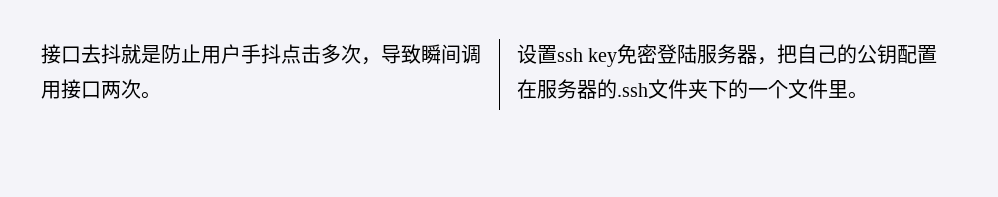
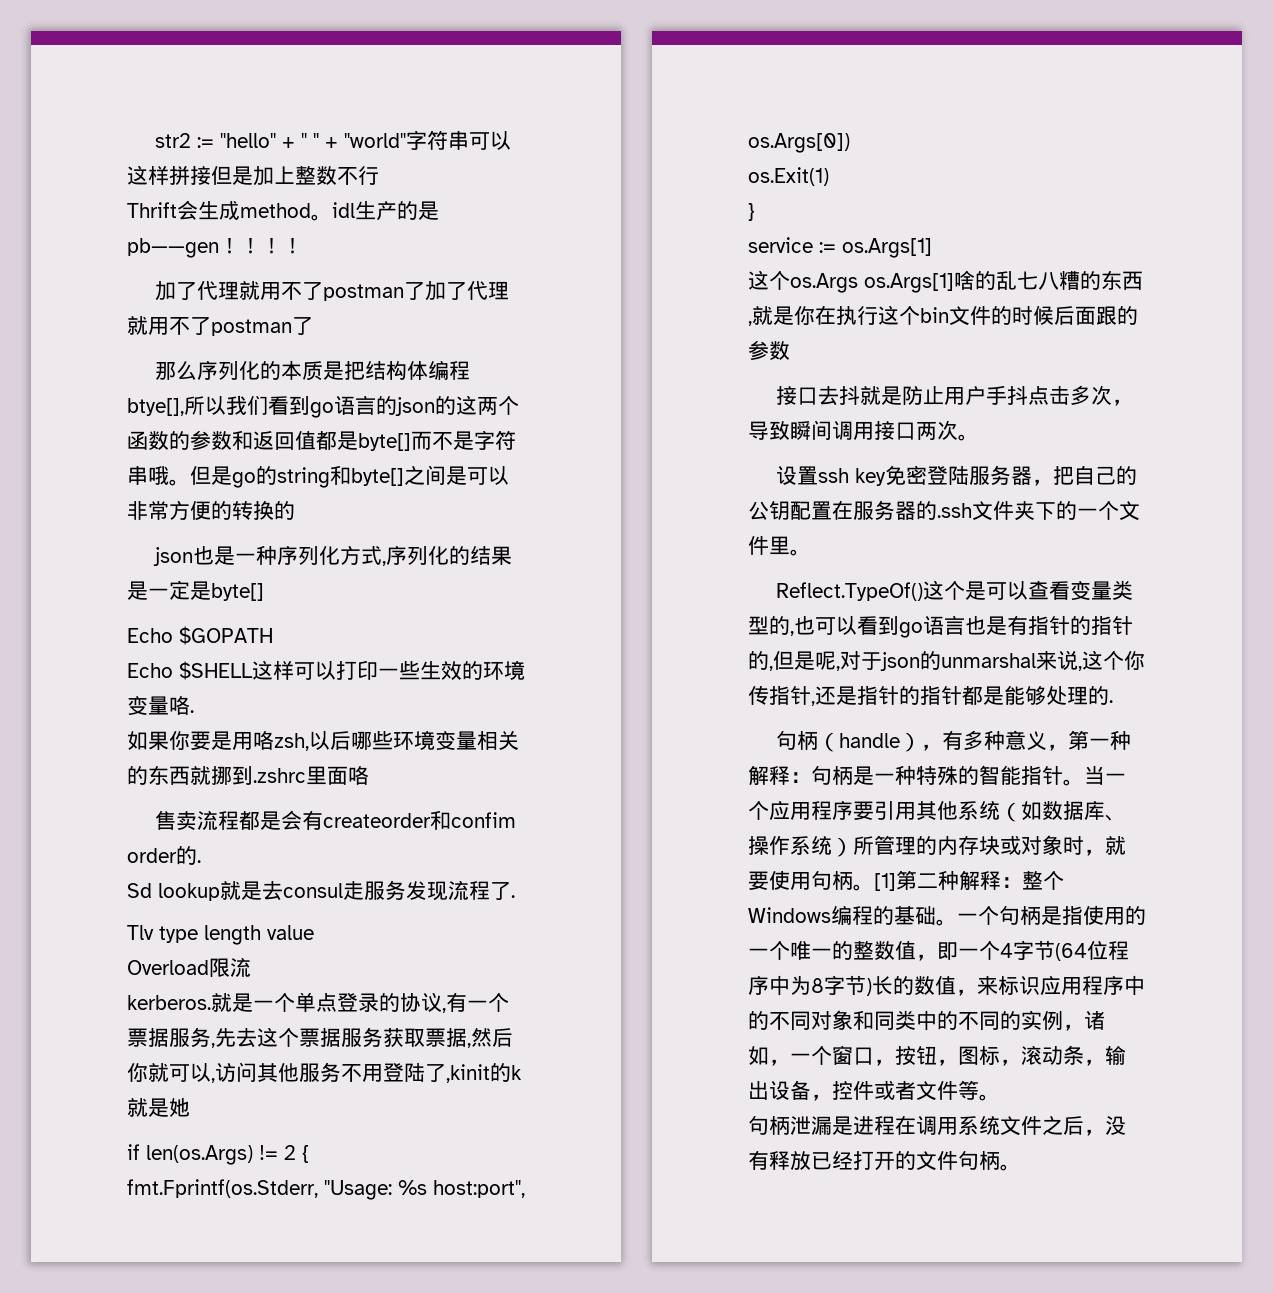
(41, 54) none -> [154,130,511,150] [127,165,379,186] [127,200,439,221] [127,237,303,258] [154,281,509,301] [127,316,313,336] [154,360,470,381] [127,395,519,418] [127,430,516,451] [127,465,509,488] [127,500,295,520] [152,545,512,566] [127,580,264,601] [127,626,273,645] [127,660,525,680] [127,695,194,715] [127,730,519,751] [127,765,369,785] [154,810,516,831] [127,846,201,865] [127,880,515,901] [127,925,314,945] [127,957,251,977] [127,992,509,1013] [127,1027,513,1048] [127,1062,522,1083] [127,1098,190,1117] [127,1144,309,1165] [127,1179,525,1200] [748,133,850,153] [748,167,829,186] [748,203,755,221] [748,237,932,258] [748,270,1143,293] [748,305,1138,326] [748,340,790,360] str2 := "hello" + " " + "world"字符串可以这样拼接但是加上整数不行 // Thrift会生成method。idl生产的是pb——gen！！！！ // 加了代理就用不了postman了加了代理就用不了postman了 // 那么序列化的本质是把结构体编程btye[],所以我们看到go语言的json的这两个函数的参数和返回值都是byte[]而不是字符串哦。但是go的string和byte[]之间是可以非常方便的转换的 // json也是一种序列化方式,序列化的结果是一定是byte[] // Echo $GOPATH // Echo $SHELL这样可以打印一些生效的环境变量咯. // 如果你要是用咯zsh,以后哪些环境变量相关的东西就挪到.zshrc里面咯 // 售卖流程都是会有createorder和confim order的. // Sd lookup就是去consul走服务发现流程了. // Tlv type length value // Overload限流 // kerberos.就是一个单点登录的协议,有一个票据服务,先去这个票据服务获取票据,然后你就可以,访问其他服务不用登陆了,kinit的k就是她 // if len(os.Args) != 2 { // fmt.Fprintf(os.Stderr, "Usage: %s host:port", os.Args[0]) // os.Exit(1) // } // service := os.Args[1] // 这个os.Args os.Args[1]啥的乱七八糟的东西,就是你在执行这个bin文件的时候后面跟的参数 //
(868, 95) none -> [775,580,1133,601] [748,615,1133,638] [748,650,1145,671] [748,685,1113,706] [775,730,1131,752] [748,765,1126,786] [748,800,1126,822] [748,835,1126,857] [748,870,1064,891] [748,905,1146,926] [748,940,1129,961] [748,975,1145,996] [748,1010,1105,1031] [748,1045,1126,1066] [748,1080,1000,1101] [748,1115,1126,1136] [748,1150,1021,1171] // Reflect.TypeOf()这个是可以查看变量类型的,也可以看到go语言也是有指针的指针的,但是呢,对于json的unmarshal来说,这个你传指针,还是指针的指针都是能够处理的. // 句柄（handle），有多种意义，第一种解释：句柄是一种特殊的智能指针。当一个应用程序要引用其他系统（如数据库、操作系统）所管理的内存块或对象时，就要使用句柄。[1]第二种解释：整个Windows编程的基础。一个句柄是指使用的一个唯一的整数值，即一个4字节(64位程序中为8字节)长的数值，来标识应用程序中的不同对象和同类中的不同的实例，诸如，一个窗口，按钮，图标，滚动条，输出设备，控件或者文件等。 // 句柄泄漏是进程在调用系统文件之后，没有释放已经打开的文件句柄。

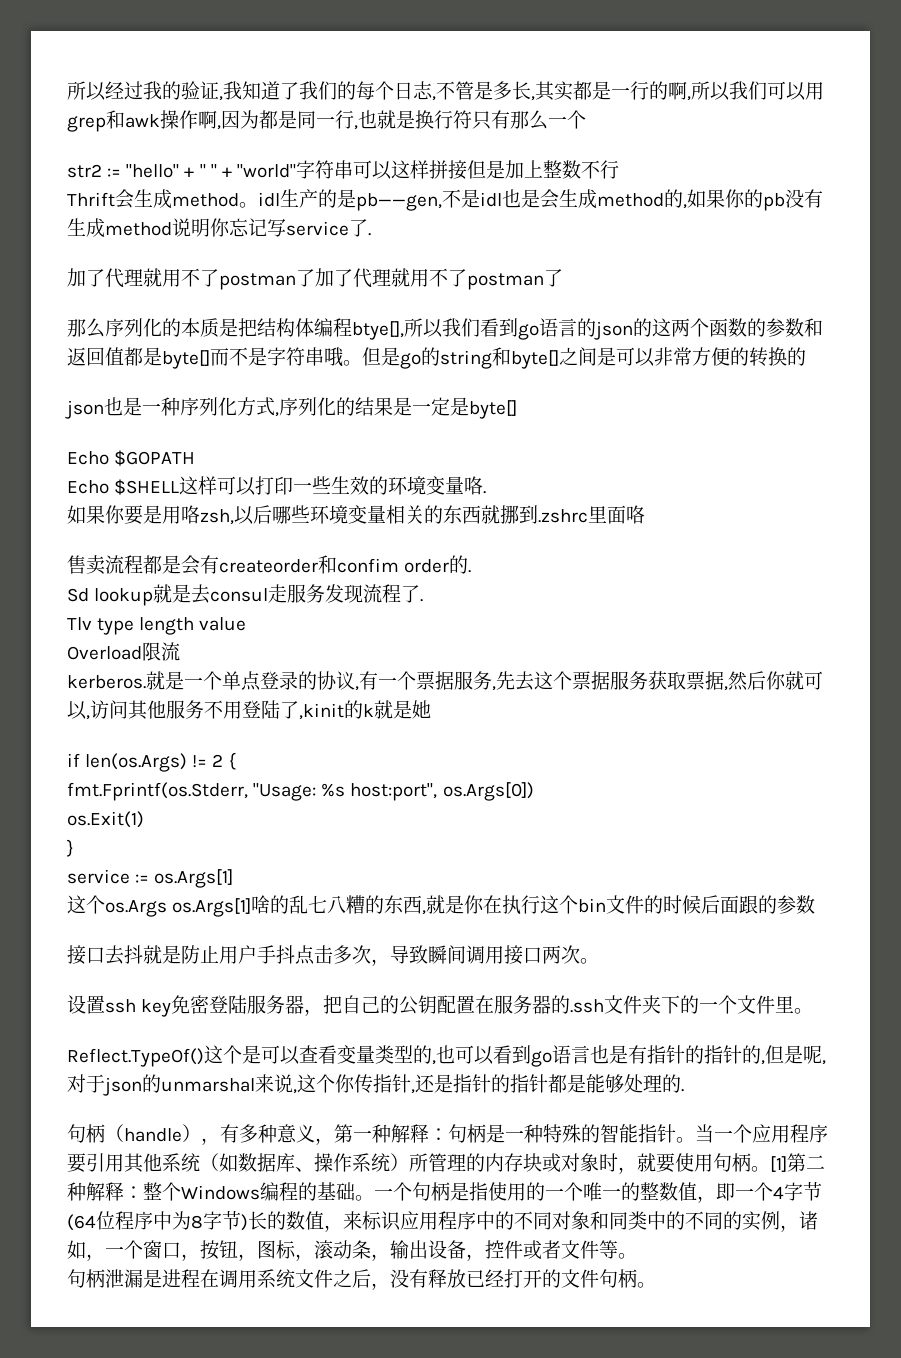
(154, 140) none -> [67,81,824,101] [67,110,586,132] 所以经过我的验证,我知道了我们的每个日志,不管是多长,其实都是一行的啊,所以我们可以用grep和awk操作啊,因为都是同一行,也就是换行符只有那么一个 //
[127,237,303,258] pb——gen！！！！ -> [356,189,823,211] [67,218,371,238] pb——gen,不是idl也是会生成method的,如果你的pb没有生成method说明你忘记写service了.

